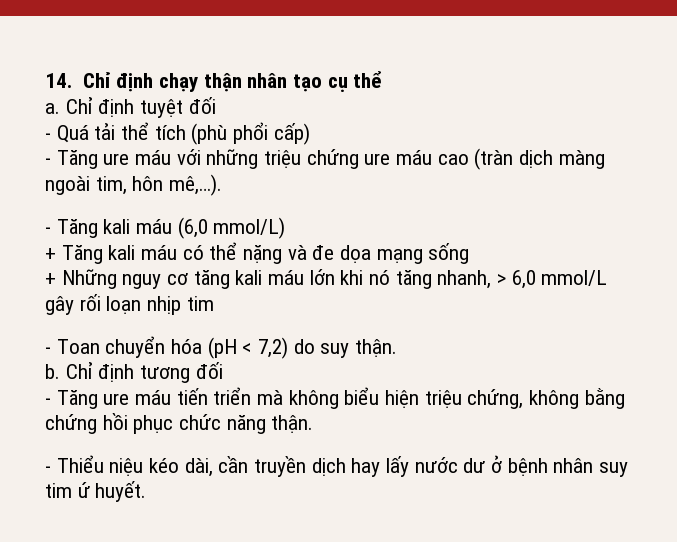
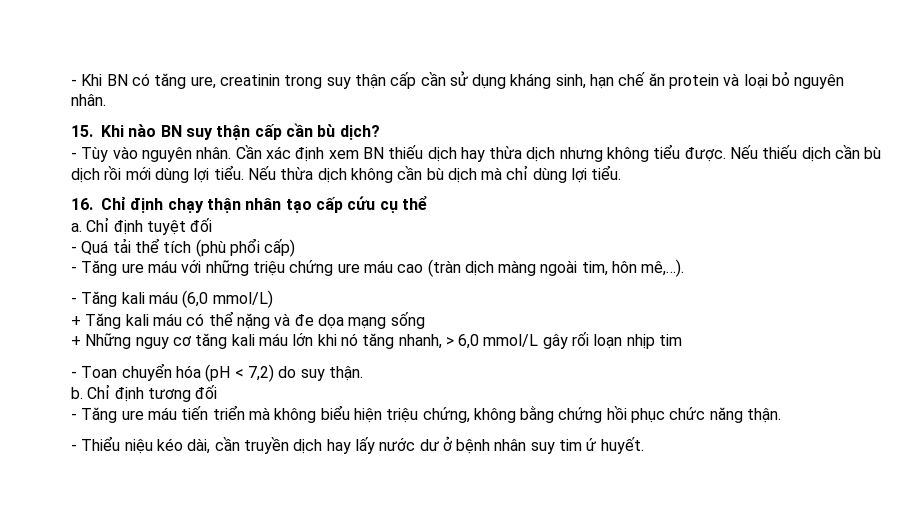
[45,73,72,88] 14. -> [71,71,845,89] [71,94,106,106] [71,123,380,140] [71,144,882,162] [71,165,622,183] [71,198,93,210] - Khi BN có tăng ure, creatinin trong suy thận cấp cần sử dụng kháng sinh, hạn chế ăn protein và loại bỏ nguyên nhân. // 15. Khi nào BN suy thận cấp cần bù dịch? // - Tùy vào nguyên nhân. Cần xác định xem BN thiếu dịch hay thừa dịch nhưng không tiểu được. Nếu thiếu dịch cần bù dịch rồi mới dùng lợi tiểu. Nếu thừa dịch không cần bù dịch mà chỉ dùng lợi tiểu. // 16.
(322, 83) none -> [315,196,376,213] cấp cứu

